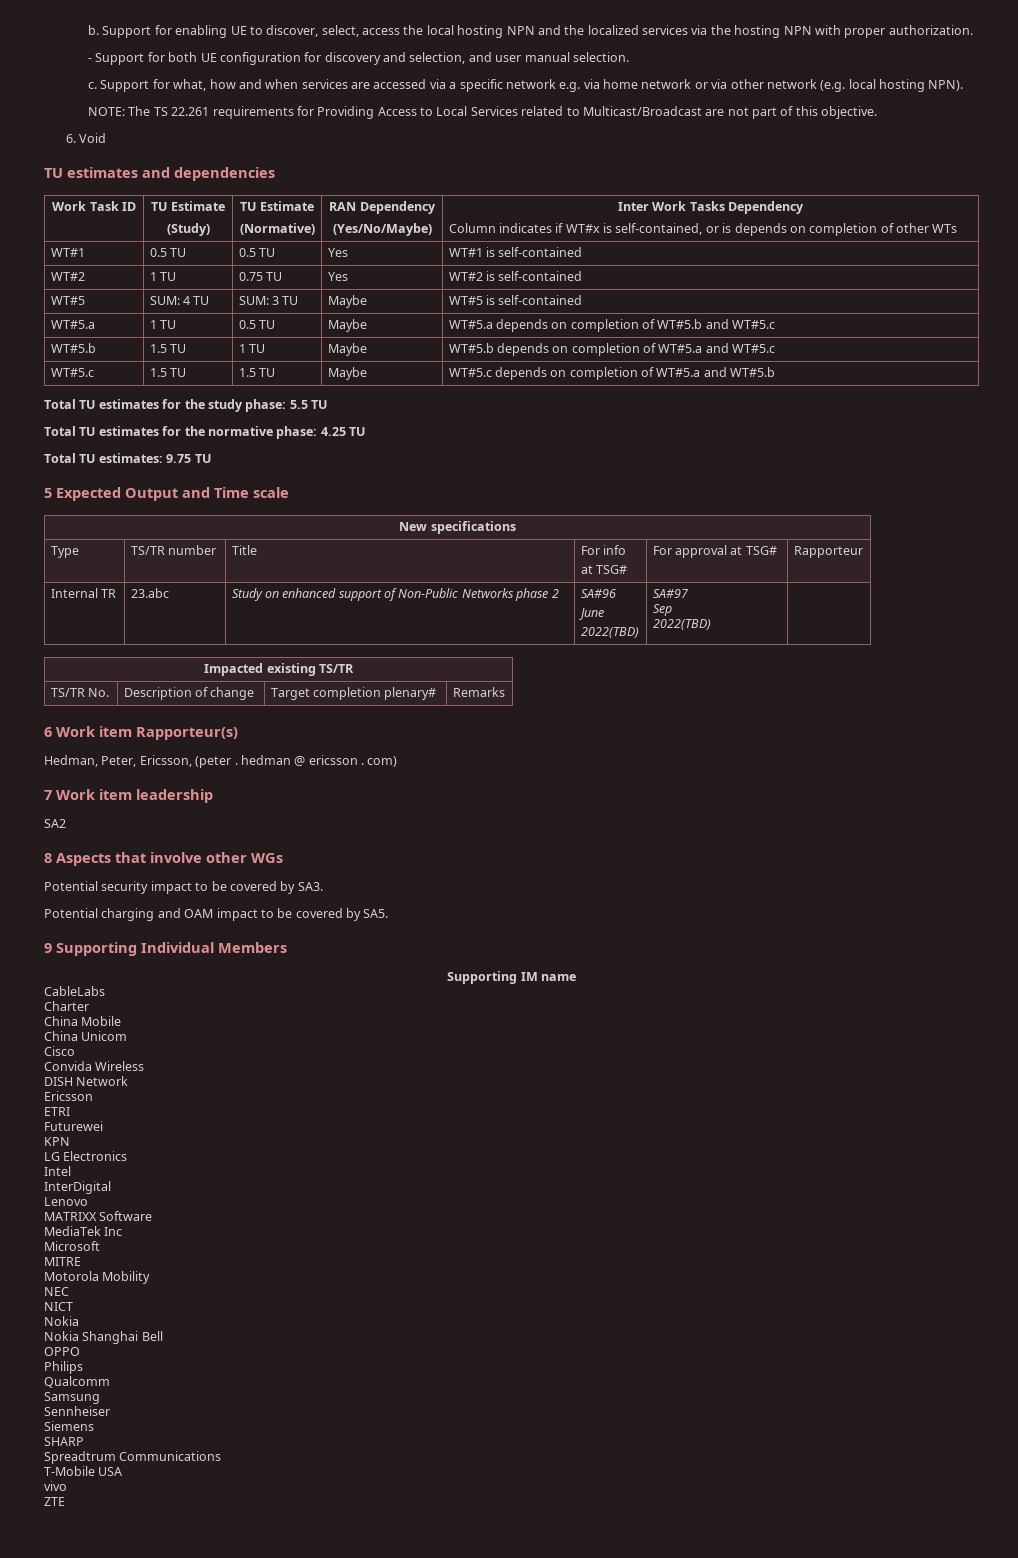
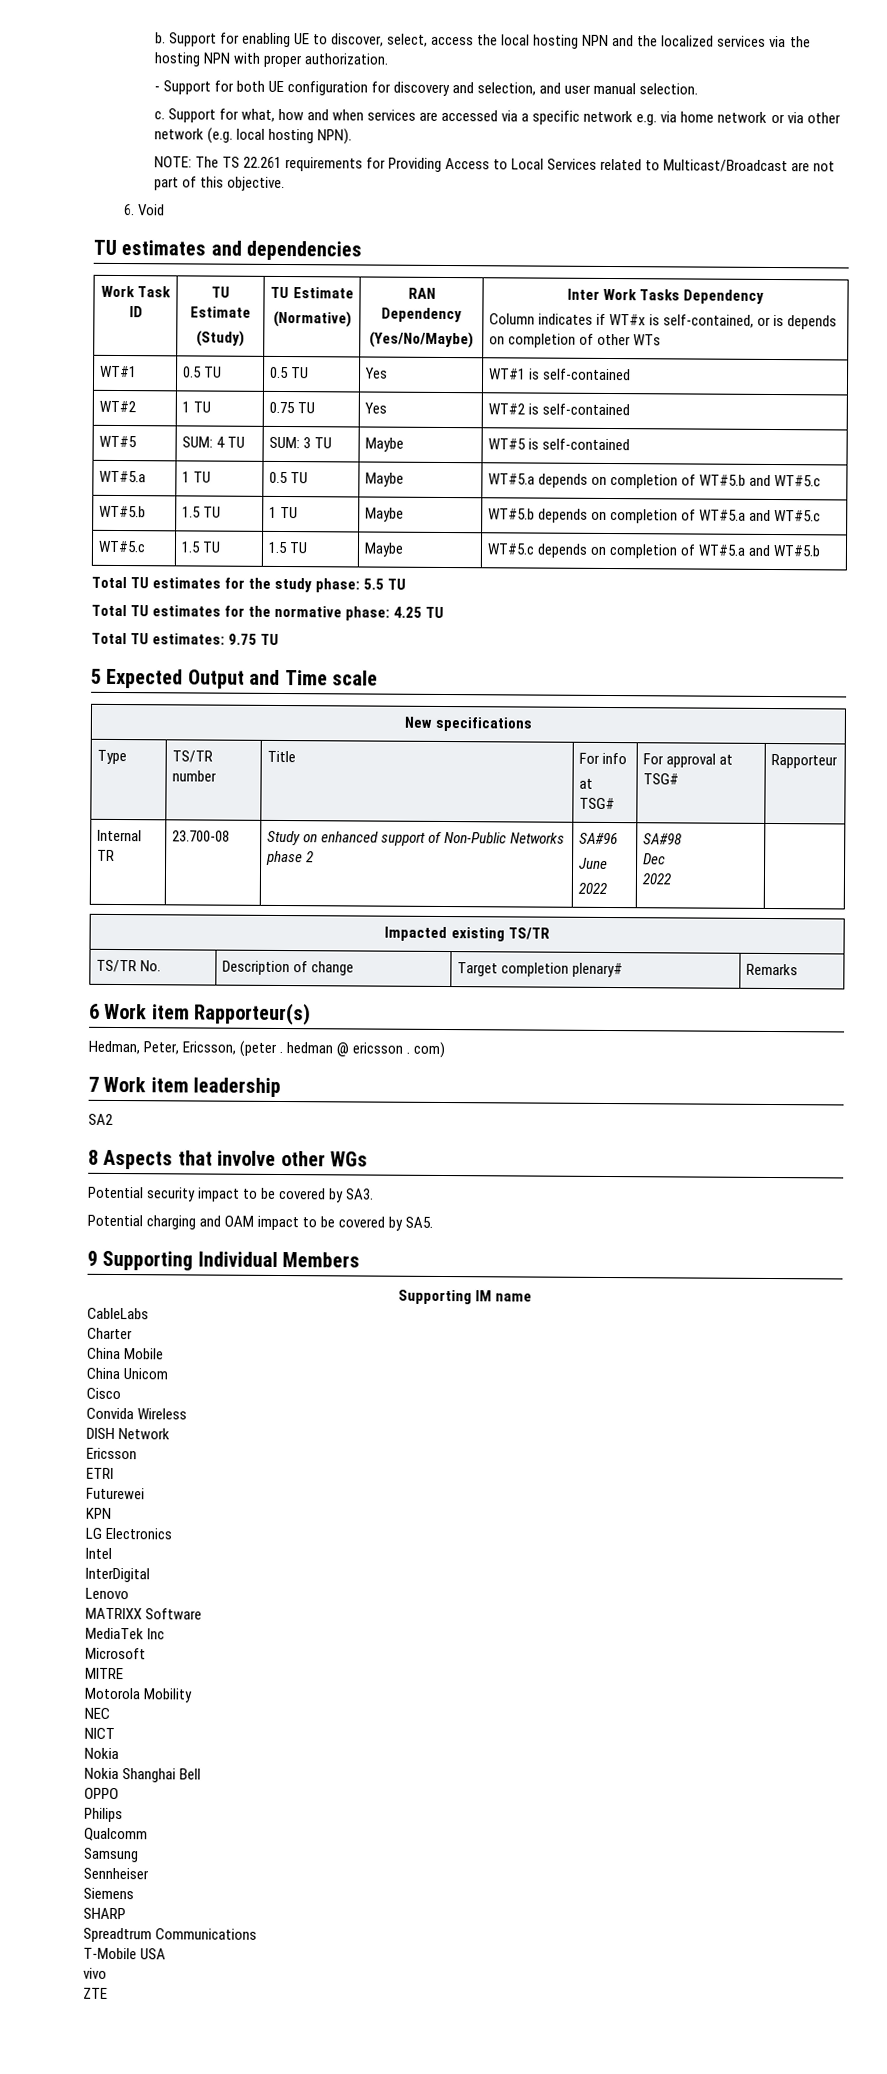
[130,588,169,598] 23.abc -> [171,830,230,842] 23.700-08
[580,627,639,638] [652,589,689,598] [652,604,672,616] [652,619,711,630] 2022(TBD) | SA#97 // Sep // 2022(TBD) -> [577,882,607,894] [642,833,682,845] [642,853,666,865] [641,873,672,885] 2022 | SA#98 // Dec // 2022

